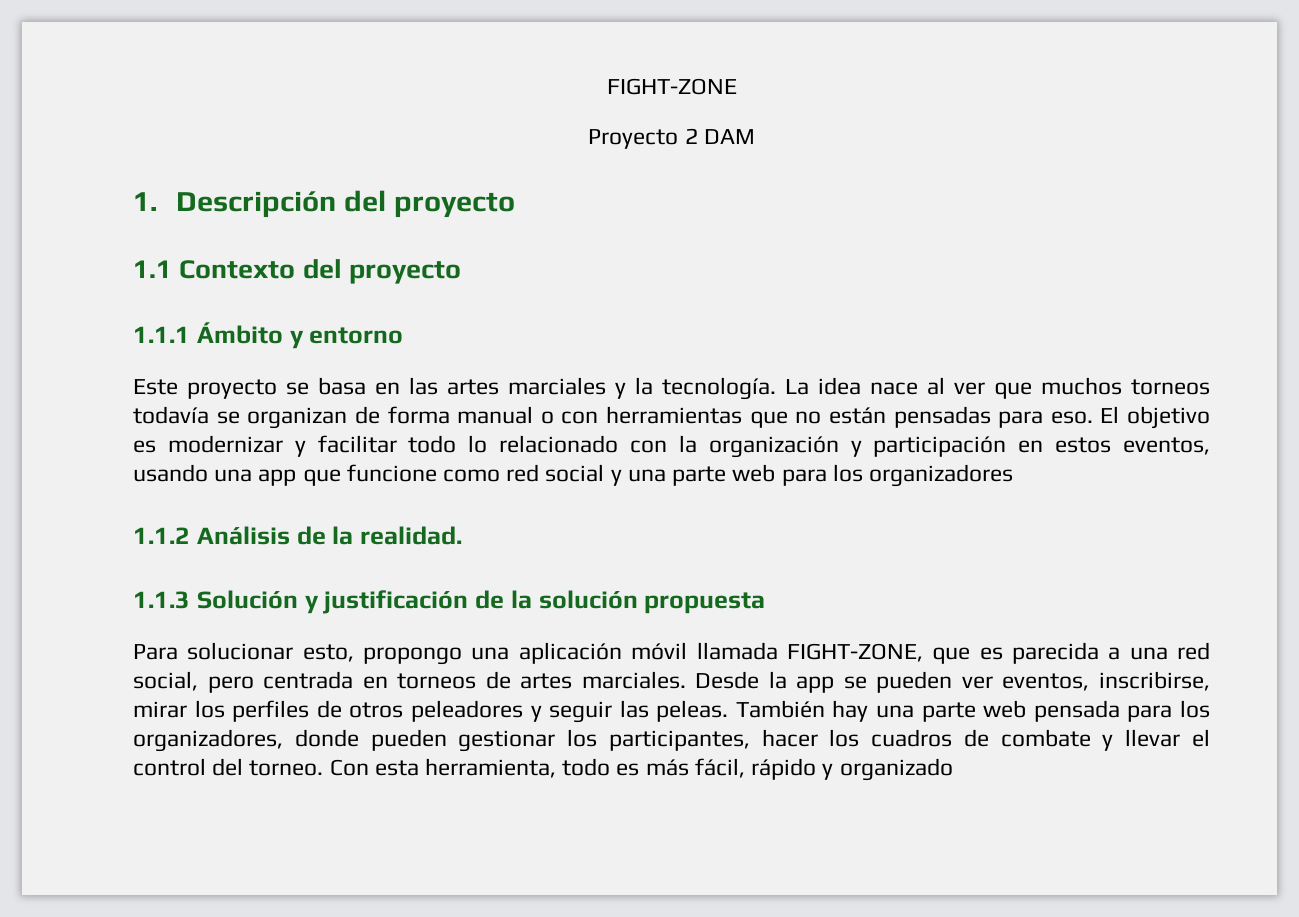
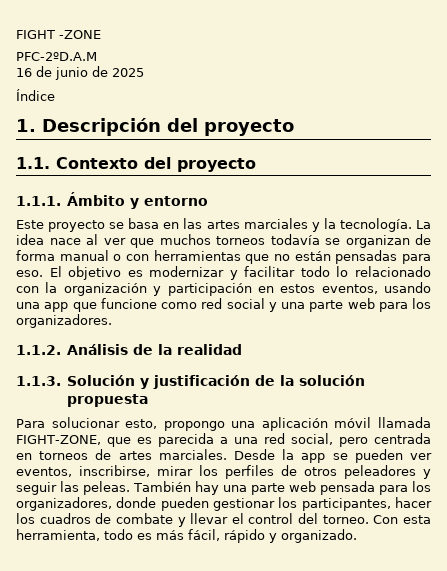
[606,78,737,95] [588,128,755,149] FIGHT-ZONE // Proyecto 2 DAM -> [16,30,101,39] [16,52,97,61] [16,66,144,80] [16,89,55,101] FIGHT -ZONE // PFC-2ºD.A.M // 16 de junio de 2025 // Índice
[133,260,172,278] 1.1 -> [16,157,50,169] 1.1.
[133,326,190,343] 1.1.1 -> [16,196,61,206] 1.1.1.
[868,464,1013,487] [133,527,190,544] organizadores // 1.1.2 -> [16,314,112,328] [16,345,61,355] organizadores. // 1.1.2.
[360,526,462,545] [133,591,190,609] realidad. // 1.1.3 -> [177,344,243,355] [16,376,61,386] realidad // 1.1.3.
[839,758,953,781] organizado -> [281,529,357,543] organizado.

